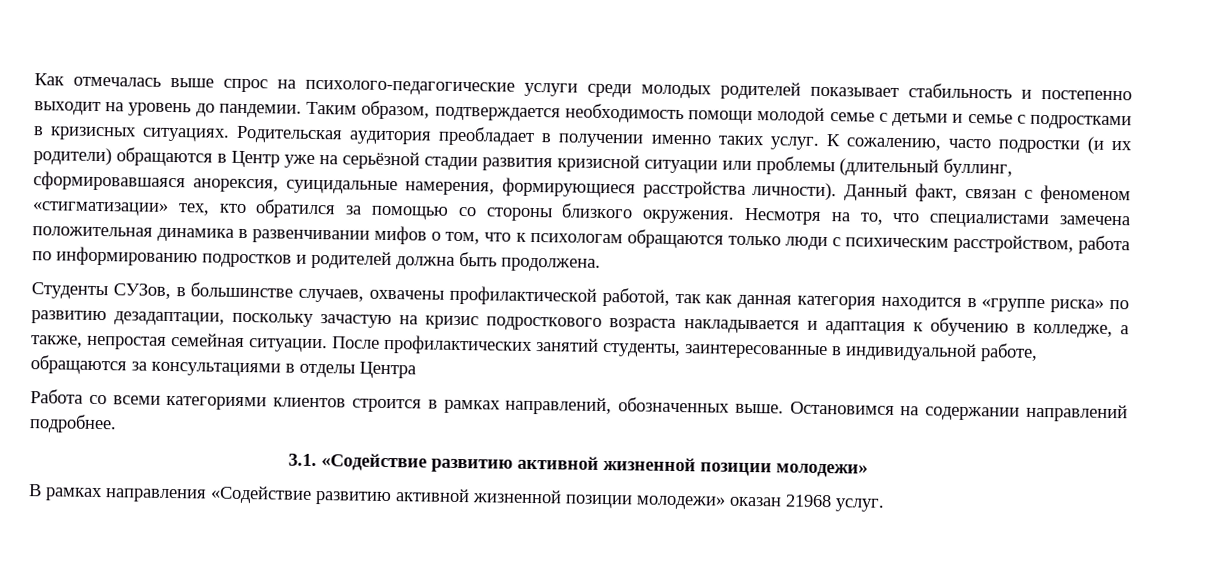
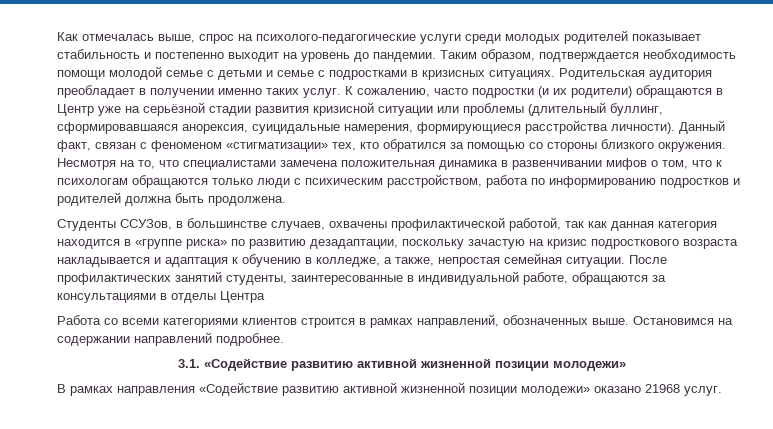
[170,77,214,88] выше -> [158,34,195,43] выше,
[112,283,171,300] СУЗов, -> [120,219,172,230] ССУЗов,
[729,496,782,507] оказан -> [594,386,641,393] оказано

